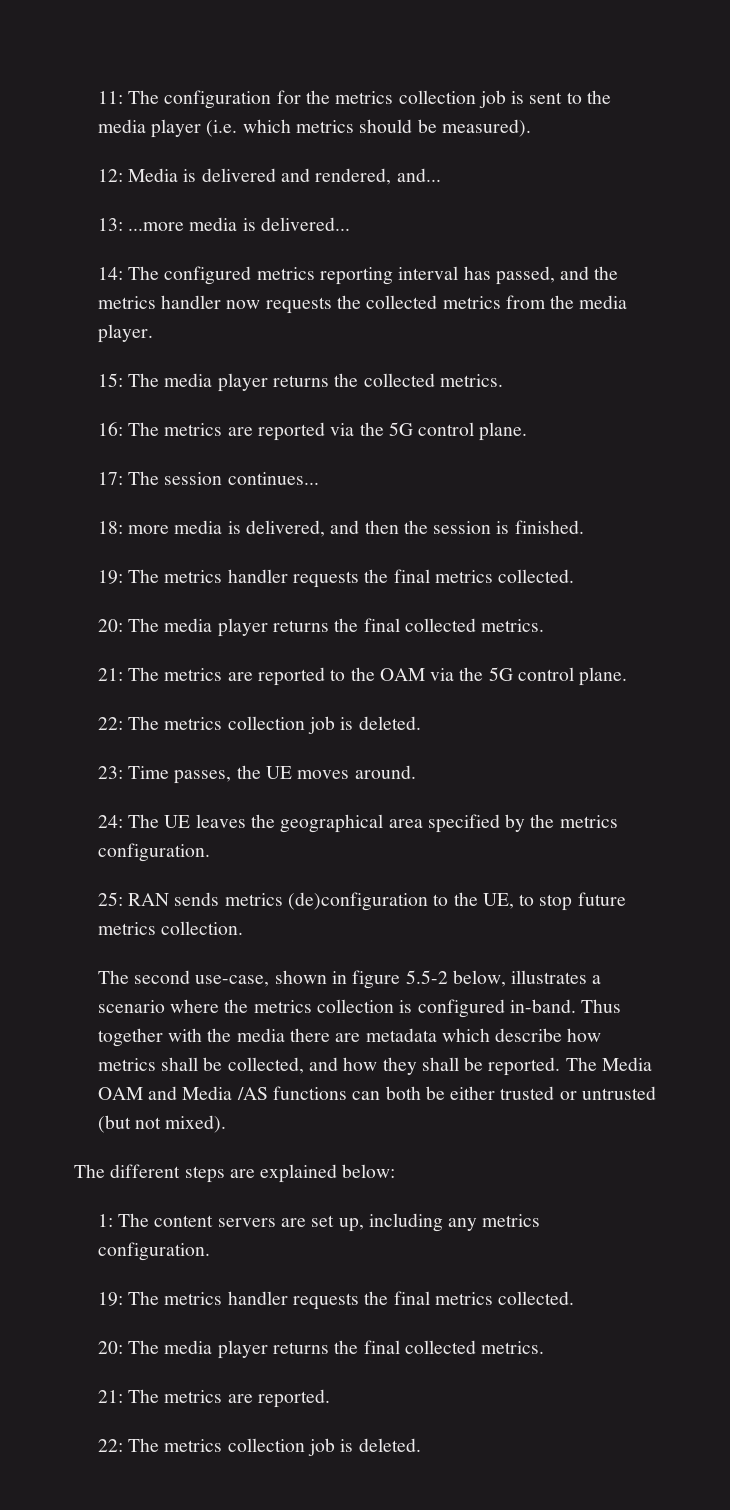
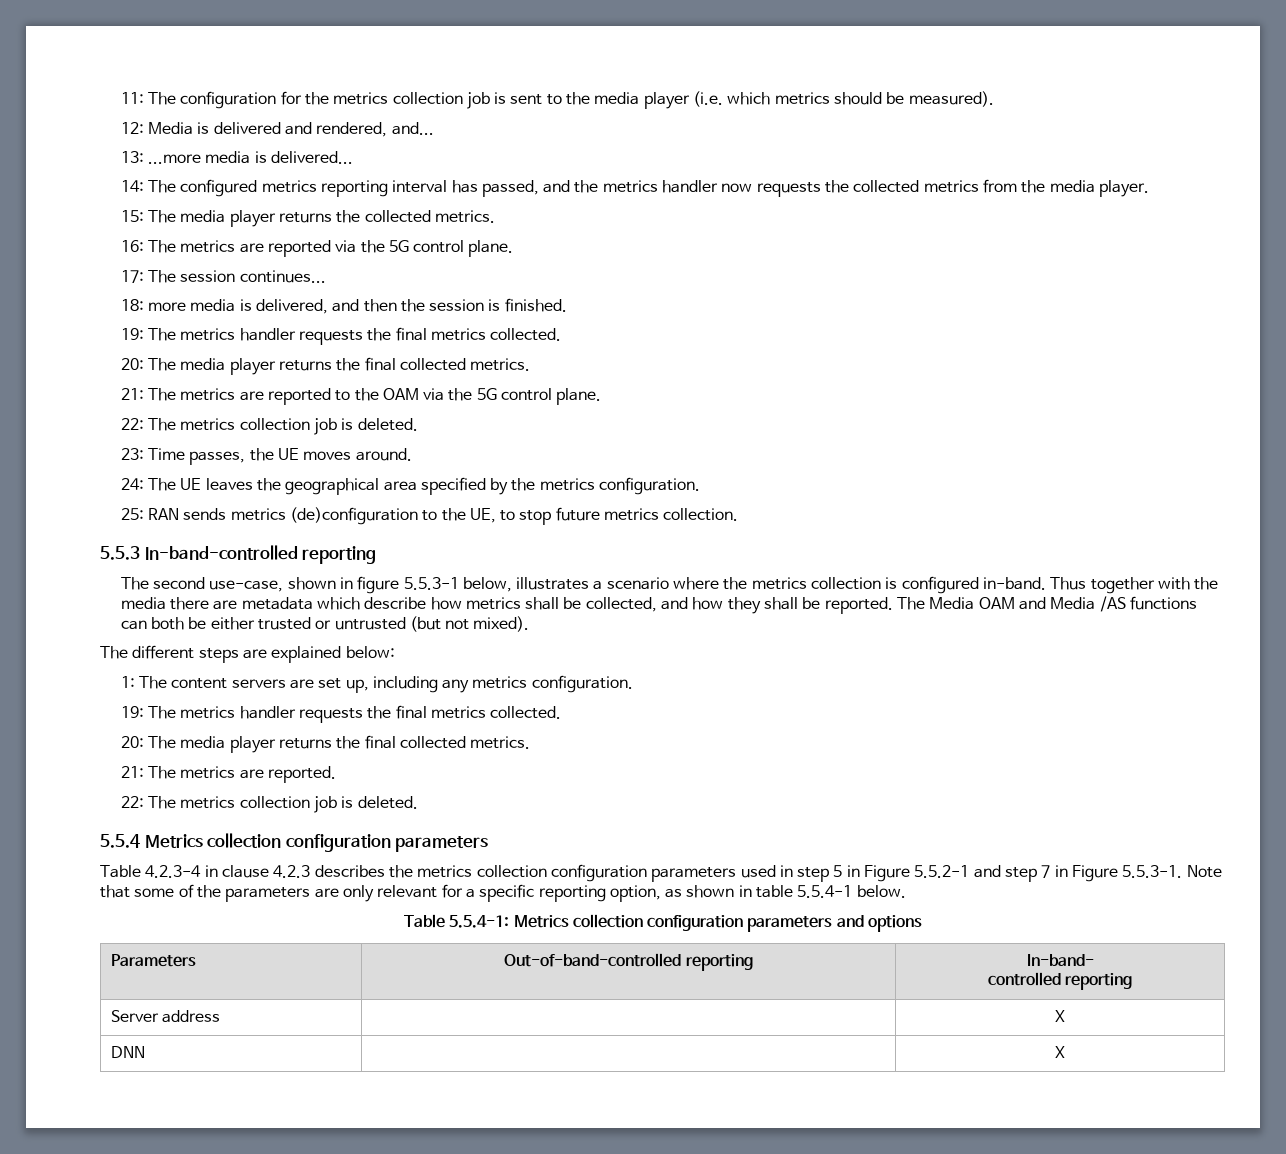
(244, 928) none -> [100,545,377,564] // 5.5.3 In-band-controlled reporting
[405,970,448,984] 5.5-2 -> [403,577,459,590] 5.5.3-1
(421, 1445) none -> [100,833,489,852] [100,864,1222,882] [100,884,906,902] [403,914,923,932] [110,954,196,967] [504,953,753,971] [1026,954,1094,966] [987,972,1133,990] [110,1010,221,1023] [1055,1010,1065,1022] [110,1046,145,1058] [1055,1046,1065,1058] // 5.5.4 Metrics collection configuration parameters // Table 4.2.3-4 in clause 4.2.3 describes the metrics collection configuration parameters used in step 5 in Figure 5.5.2-1 and step 7 in Figure 5.5.3-1. Note that some of the parameters are only relevant for a specific reporting option, as shown in table 5.5.4-1 below. // Table 5.5.4-1: Metrics collection configuration parameters and options // Parameters | Out-of-band-controlled reporting | In-band- // controlled reporting // Server address | | X // DNN | | X

